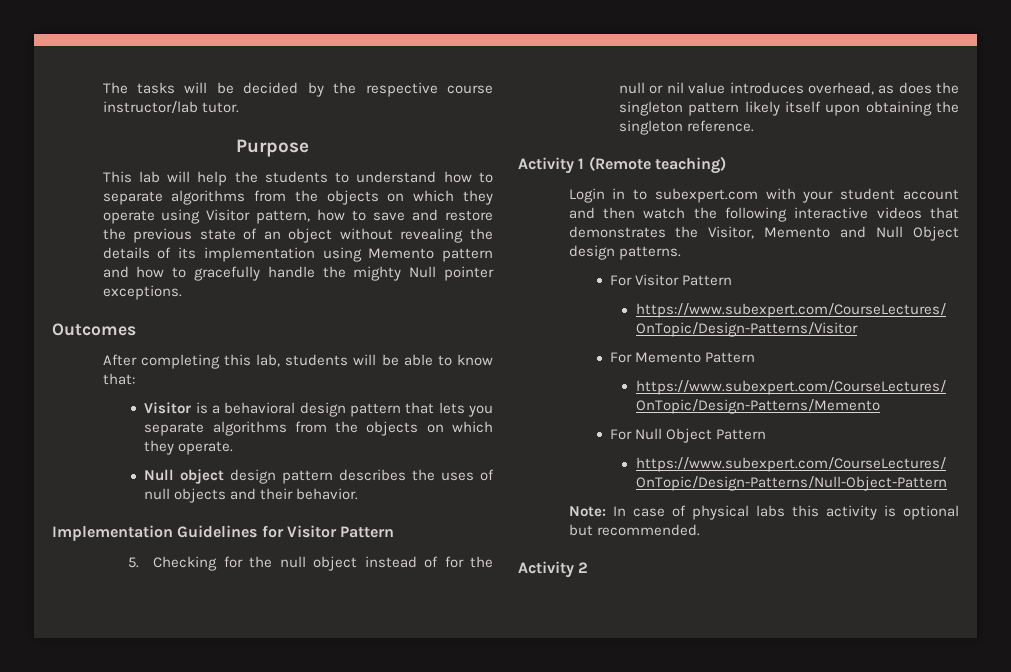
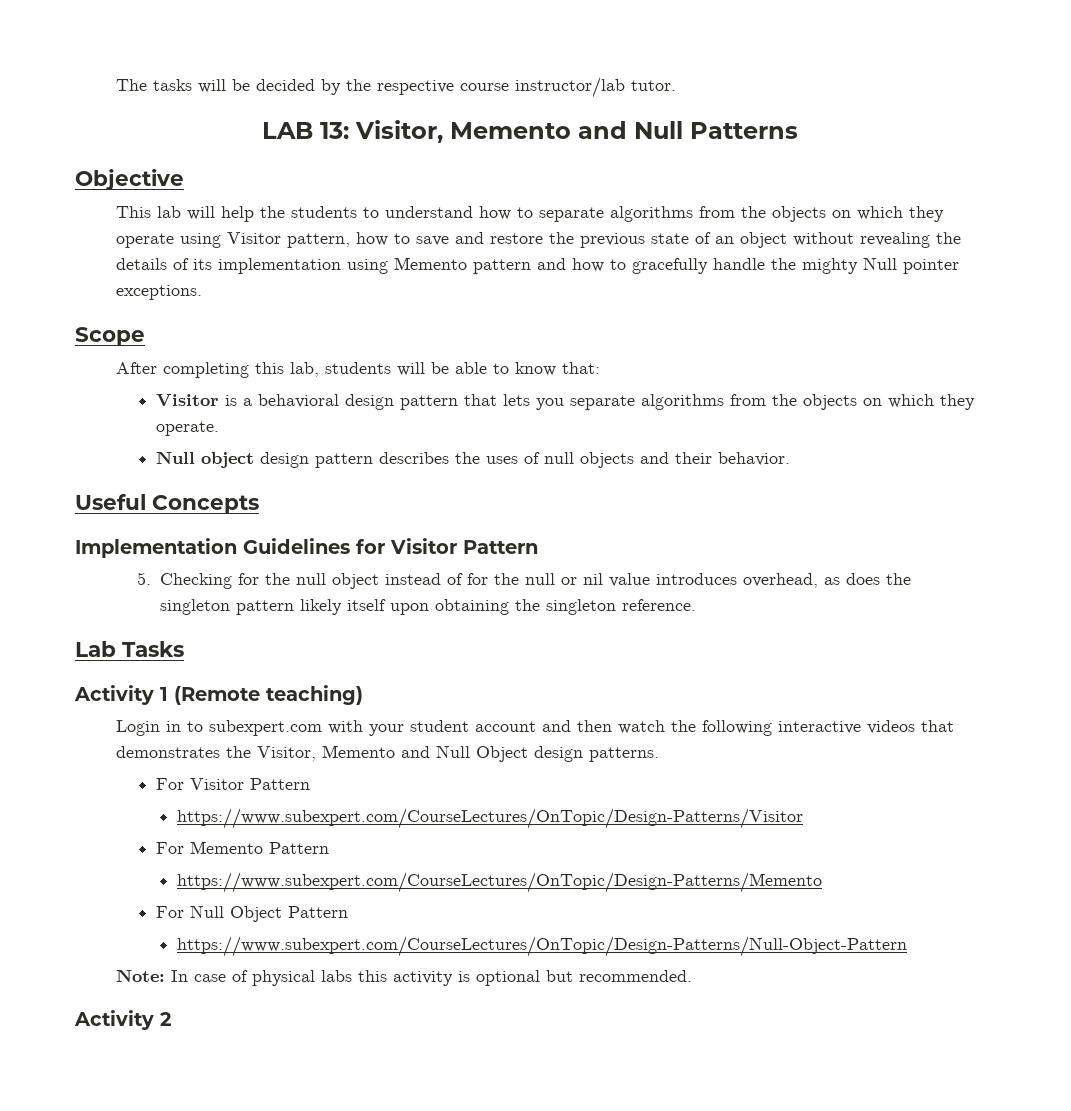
[236,139,309,157] Purpose -> [262,120,798,143] [75,169,184,190] LAB 13: Visitor, Memento and Null Patterns // Objective
[52,323,136,336] Outcomes -> [75,327,145,346] Scope
(359, 494) none -> [75,494,259,514] // Useful Concepts
(755, 126) none -> [75,641,184,657] // Lab Tasks

